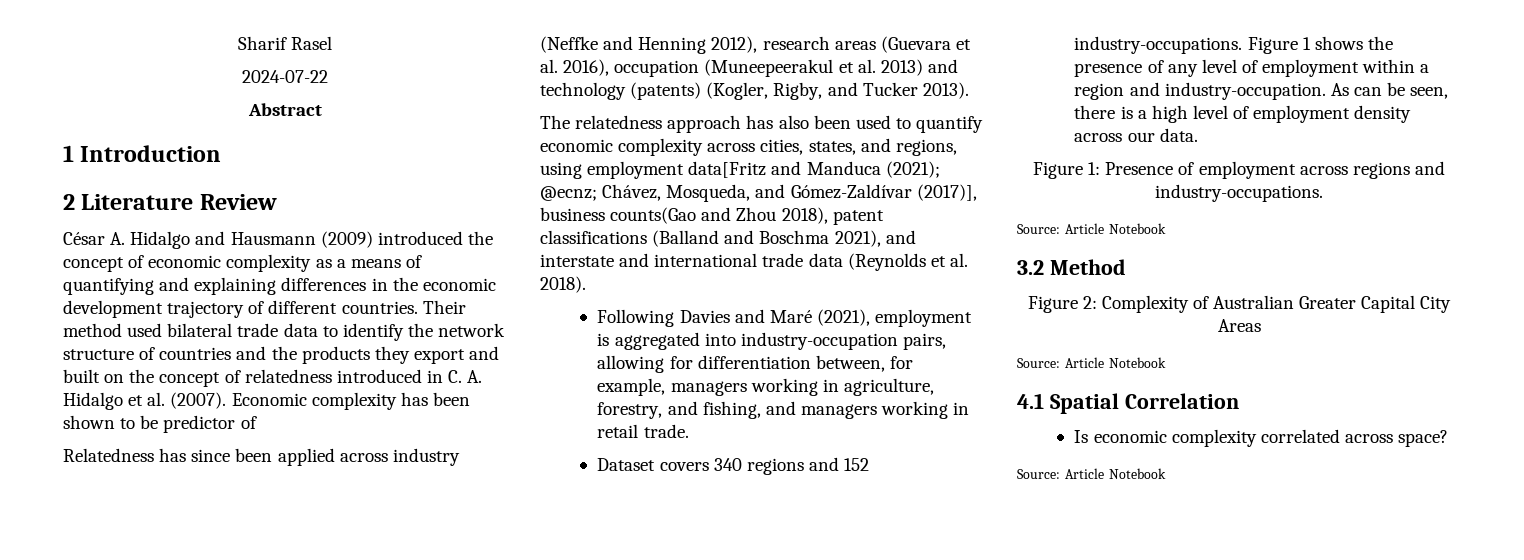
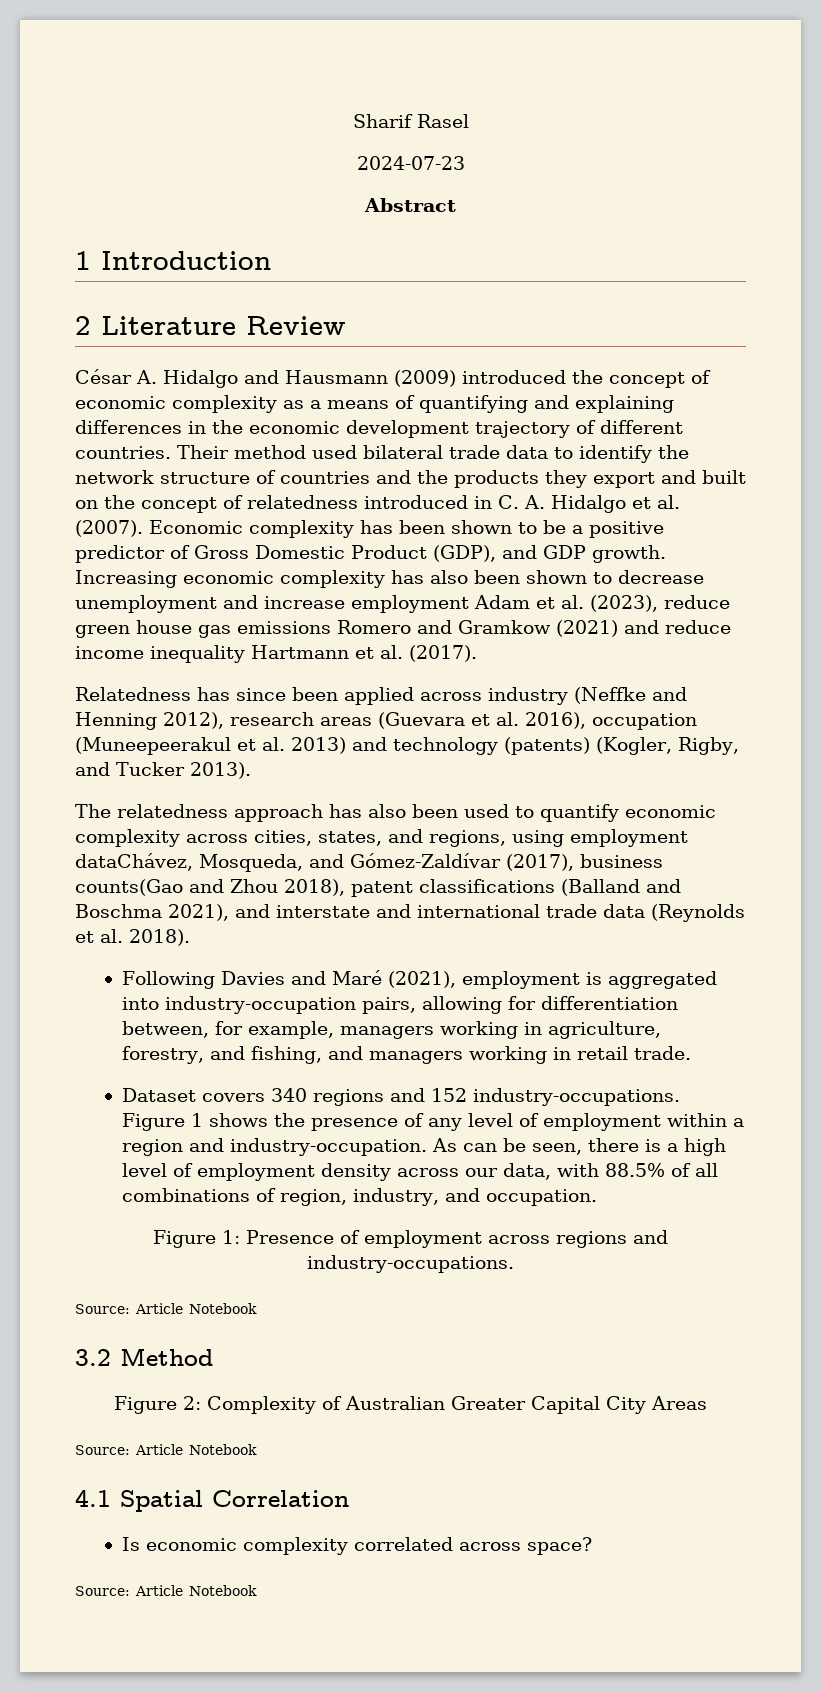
[242,70,328,83] 2024-07-22 -> [356,156,465,170] 2024-07-23
(159, 422) none -> [572,521,664,538] a positive
(257, 422) none -> [194,545,666,563] [75,570,704,588] [75,595,730,613] [75,620,731,638] [75,645,477,663] Gross Domestic Product (GDP), and GDP growth. Increasing economic complexity has also been shown to decrease unemployment and increase employment Adam et al. (2023), reduce green house gas emissions Romero and Gramkow (2021) and reduce income inequality Hartmann et al. (2017).
[688,161,940,178] [540,184,662,201] data[Fritz and Manduca (2021); @ecnz; Chávez, -> [75,853,193,871] dataChávez,
[916,184,977,201] (2017)], -> [506,854,574,871] (2017),
[1159,128,1198,142] data. -> [503,1163,719,1180] [122,1188,598,1206] data, with 88.5% of all combinations of region, industry, and occupation.

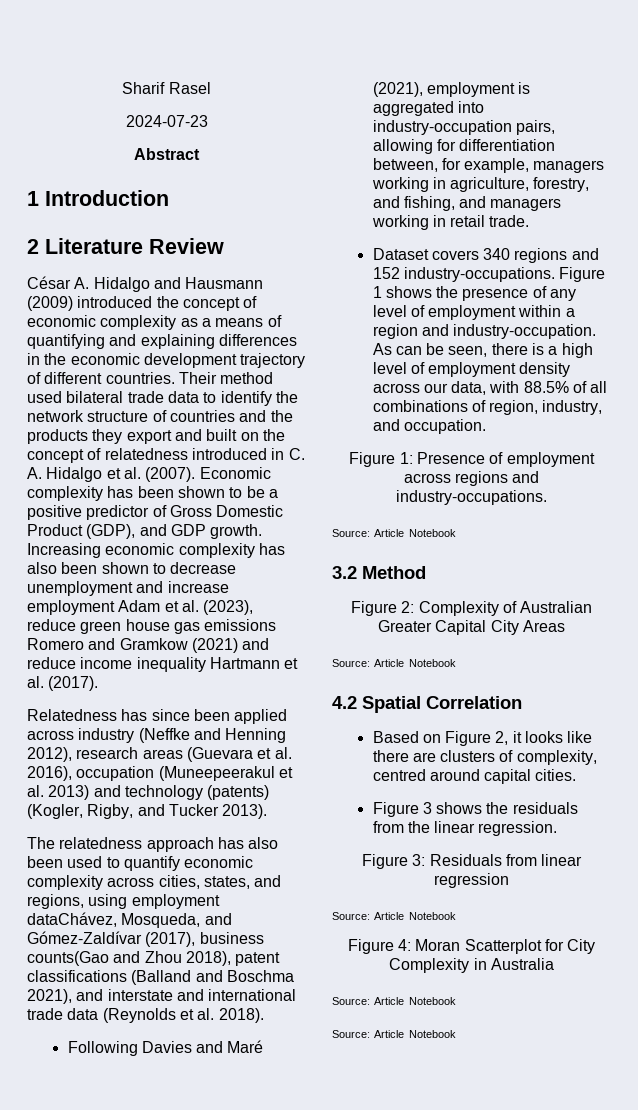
[75,1489,111,1507] 4.1 -> [332,696,357,709] 4.2
[122,1537,593,1555] Is economic complexity correlated across space? -> [372,731,593,746] [372,750,597,765] [372,769,577,784] [372,802,578,817] [372,821,558,836] [361,854,583,869] [434,873,509,888] [332,912,456,920] [347,939,596,954] [389,958,554,973] [332,997,456,1005] Based on Figure 2, it looks like there are clusters of complexity, centred around capital cities. // Figure 3 shows the residuals from the linear regression. // Figure 3: Residuals from linear regression // Source: Article Notebook // Figure 4: Moran Scatterplot for City Complexity in Australia // Source: Article Notebook

